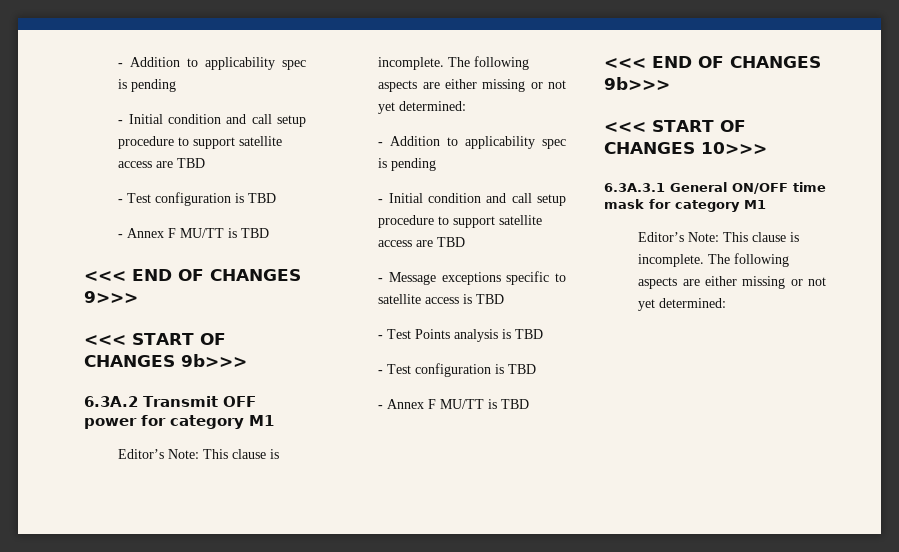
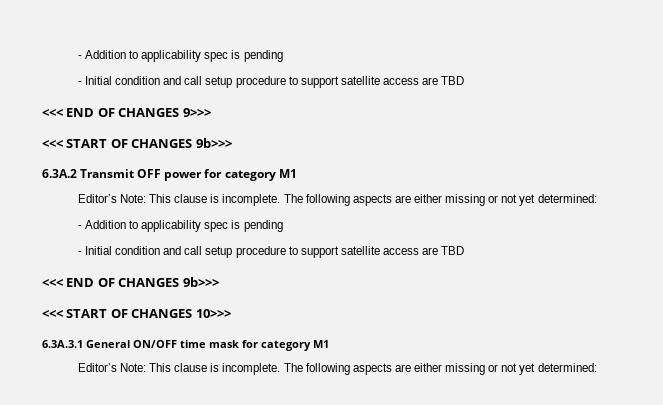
[118,192,277,206] [118,228,270,238] // - Test configuration is TBD // - Annex F MU/TT is TBD -> (465, 80) none
[378,271,566,285] [378,294,505,304] [378,329,544,342] [378,363,537,377] [378,399,530,409] // - Message exceptions specific to satellite access is TBD // - Test Points analysis is TBD // - Test configuration is TBD // - Annex F MU/TT is TBD -> (465, 250) none

